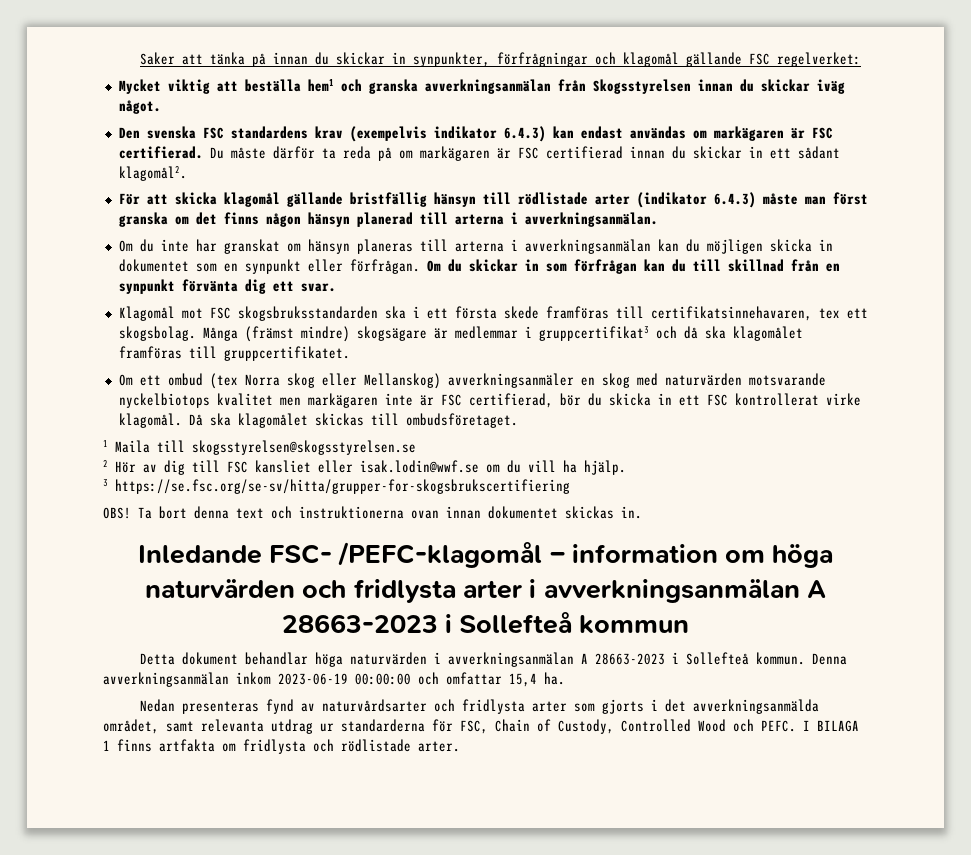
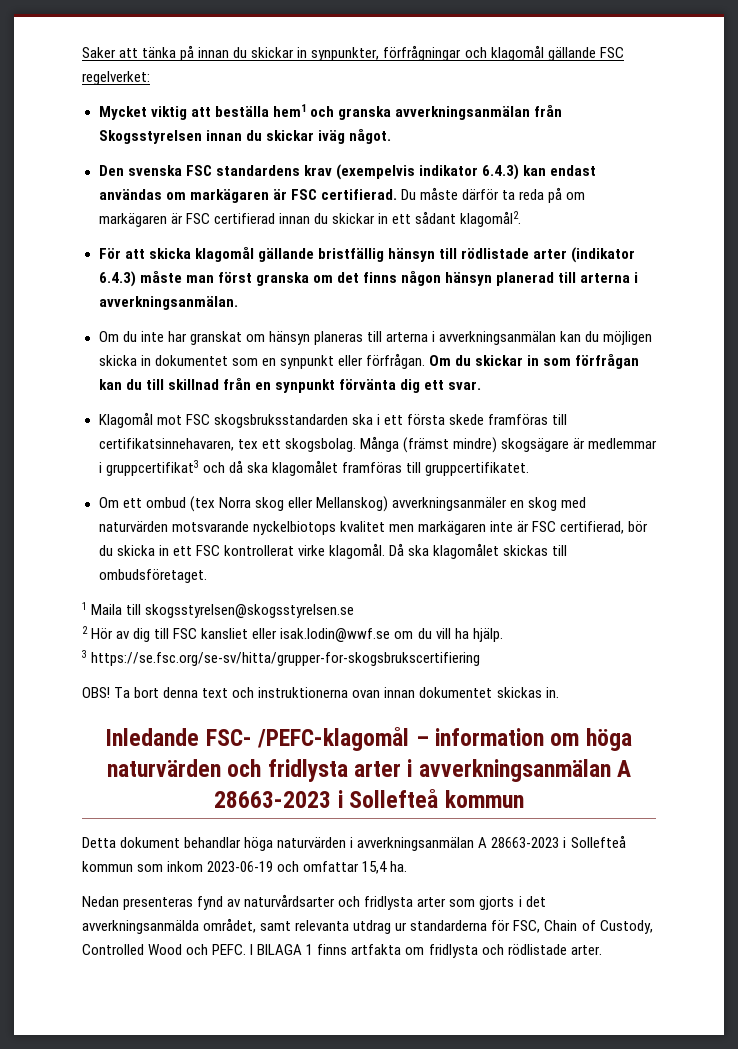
[755,652,847,665] [103,672,229,687] kommun. Denna avverkningsanmälan -> [82,861,164,872] kommun som
[355,673,411,685] 00:00:00 -> (274, 866) none

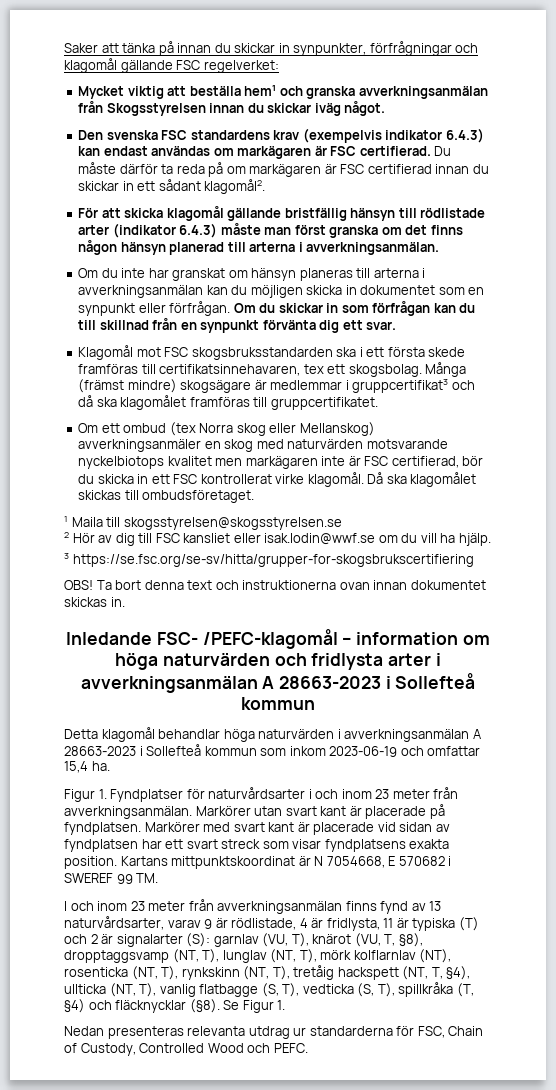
[120,837,181,848] dokument -> [101,727,155,742] klagomål
[82,894,546,910] [82,918,292,934] Nedan presenteras fynd av naturvårdsarter och fridlysta arter som gjorts i det avverkningsanmälda området, samt -> [64,787,459,802] [64,804,445,819] [64,822,450,835] [64,839,450,852] [64,856,452,869] [64,873,159,884] [64,899,442,914] [64,916,479,931] [64,933,423,947] [64,949,452,963] [64,965,471,980] [64,982,474,997] [64,999,286,1013] [64,1026,184,1039] Figur 1. Fyndplatser för naturvårdsarter i och inom 23 meter från avverkningsanmälan. Markörer utan svart kant är placerade på fyndplatsen. Markörer med svart kant är placerade vid sidan av fyndplatsen har ett svart streck som visar fyndplatsens exakta position. Kartans mittpunktskoordinat är N 7054668, E 570682 i SWEREF 99 TM. // I och inom 23 meter från avverkningsanmälan finns fynd av 13 naturvårdsarter, varav 9 är rödlistade, 4 är fridlysta, 11 är typiska (T) och 2 är signalarter (S): garnlav (VU, T), knärot (VU, T, §8), dropptaggsvamp (NT, T), lunglav (NT, T), mörk kolflarnlav (NT), rosenticka (NT, T), rynkskinn (NT, T), tretåig hackspett (NT, T, §4), ullticka (NT, T), vanlig flatbagge (S, T), vedticka (S, T), spillkråka (T, §4) och fläcknycklar (§8). Se Figur 1. // Nedan presenteras
[250,944,602,958] I BILAGA 1 finns artfakta om fridlysta och rödlistade arter. -> (308, 1048) none

